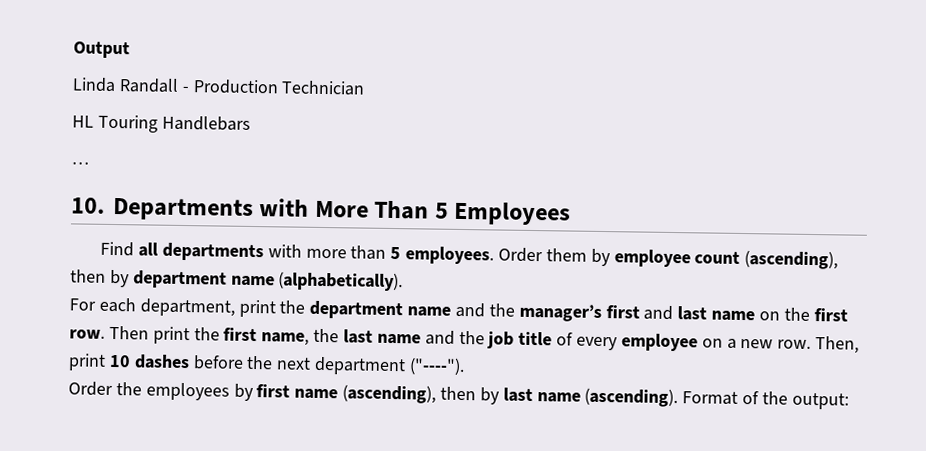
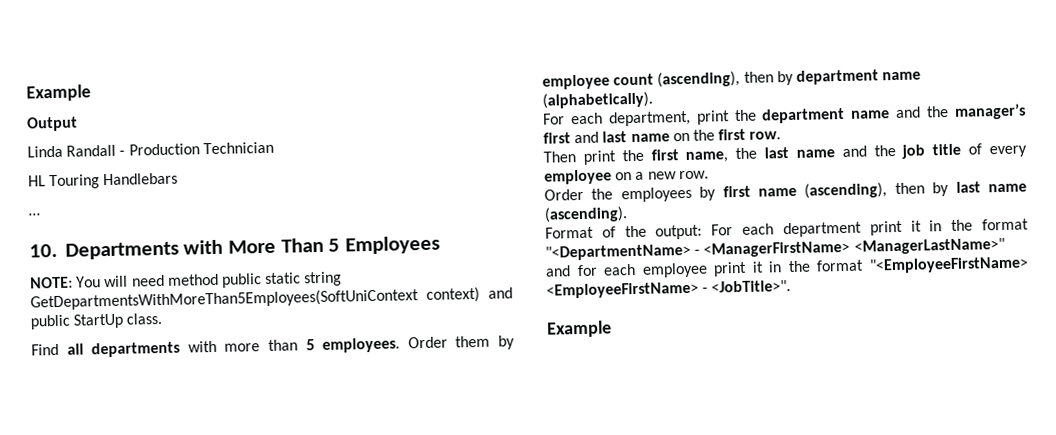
(73, 50) none -> [26,84,91,102] Example //
(572, 213) none -> [30,271,343,289] [30,286,513,311] [30,312,163,330] // NOTE: You will need method public static string GetDepartmentsWithMoreThan5Employees(SoftUniContext context) and public StartUp class.
(105, 334) none -> (782, 135) //
[815,336,860,354] [68,353,466,376] Then, print 10 dashes before the next department ("----"). -> (709, 175) none
(679, 397) none -> (628, 214) //
(849, 401) none -> [711,218,1029,238] [545,237,1005,261] [545,256,1029,278] [546,280,792,299] [546,320,612,338] For each department print it in the format "<DepartmentName> - <ManagerFirstName> <ManagerLastName>" and for each employee print it in the format "<EmployeeFirstName> <EmployeeFirstName> - <JobTitle>". // Example

